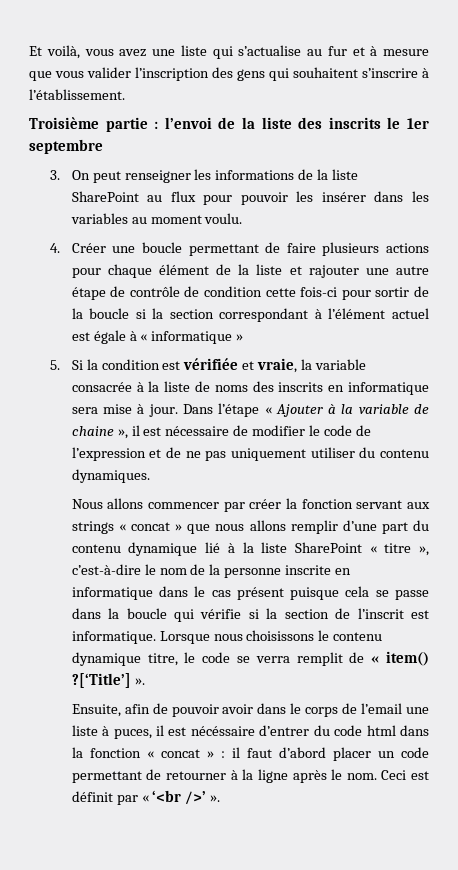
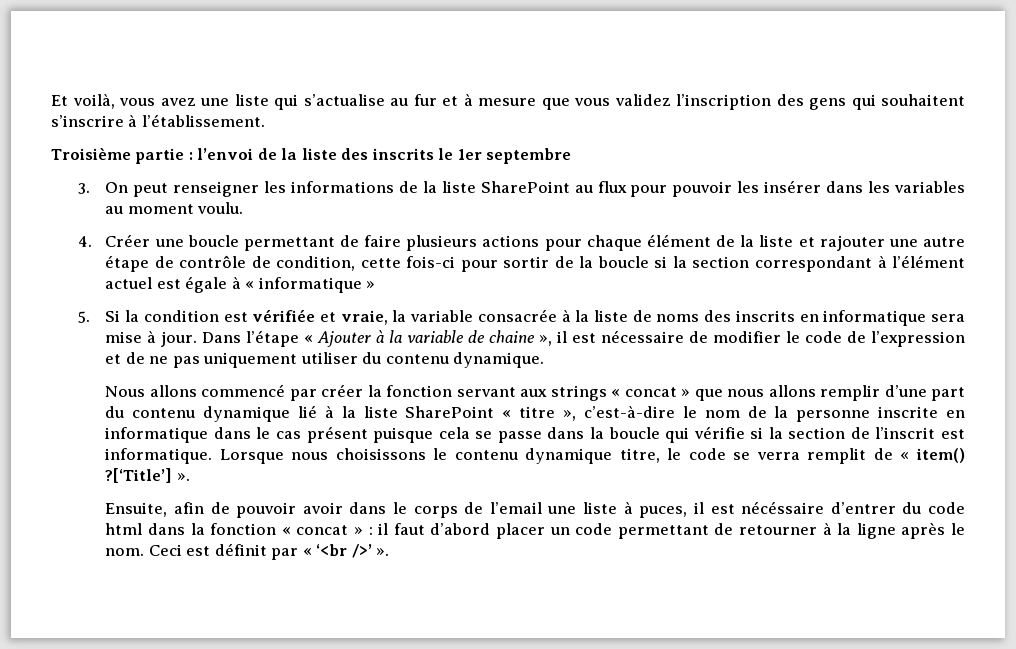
[87,67,131,78] valider -> [614,94,671,106] validez
[204,286,263,297] condition -> [276,256,356,271] condition,
[71,469,150,483] dynamiques. -> [453,352,545,368] dynamique.
[148,502,220,509] commencer -> [201,384,286,397] commencé

